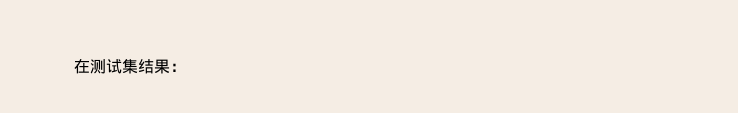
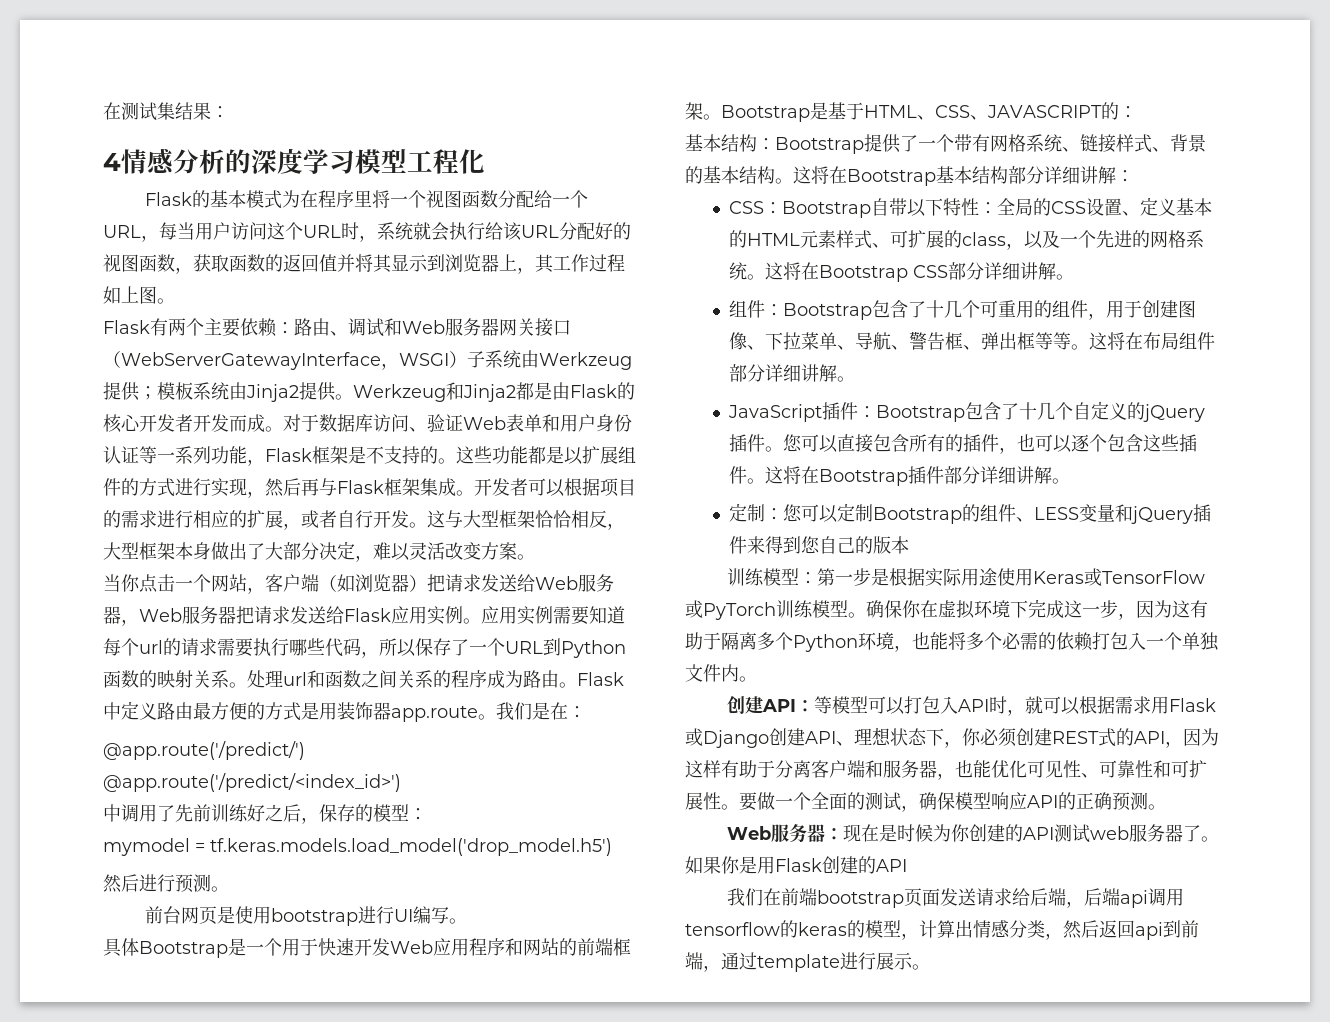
(186, 67) none -> [103,148,485,174] [145,190,589,209] [103,222,631,242] [103,254,625,274] [103,286,175,304] [103,318,571,337] [103,350,632,370] [103,382,635,402] [103,414,632,433] [103,446,636,466] [103,478,636,498] [103,510,625,530] [103,541,535,562] [103,574,614,594] [103,606,625,626] [103,638,626,658] [103,670,624,688] [103,701,586,722] [103,741,305,760] [103,773,401,792] [103,804,427,824] [103,838,612,856] [103,874,229,893] [145,906,468,926] [103,938,631,958] [685,102,1137,122] [685,134,1206,154] [685,166,1134,186] [728,197,1212,218] [728,230,1204,250] [728,262,1074,282] [728,300,1196,320] [728,331,1215,350] [728,364,855,382] [727,401,1205,422] [728,434,1197,454] [728,466,1070,486] [728,503,1211,524] [728,536,909,554] [727,568,1206,587] [685,599,1208,620] [685,632,1219,652] [685,664,757,682] [727,695,1217,716] [685,727,1219,748] [685,760,1207,780] [685,792,1166,812] [727,824,1220,843] [685,856,907,874] [727,888,1185,908] [685,920,1199,940] [685,952,930,972] // 4情感分析的深度学习模型工程化 // Flask的基本模式为在程序里将一个视图函数分配给一个URL，每当用户访问这个URL时，系统就会执行给该URL分配好的视图函数，获取函数的返回值并将其显示到浏览器上，其工作过程如上图。 // Flask有两个主要依赖：路由、调试和Web服务器网关接口（WebServerGatewayInterface，WSGI）子系统由Werkzeug提供；模板系统由Jinja2提供。Werkzeug和Jinja2都是由Flask的核心开发者开发而成。对于数据库访问、验证Web表单和用户身份认证等一系列功能，Flask框架是不支持的。这些功能都是以扩展组件的方式进行实现，然后再与Flask框架集成。开发者可以根据项目的需求进行相应的扩展，或者自行开发。这与大型框架恰恰相反，大型框架本身做出了大部分决定，难以灵活改变方案。 // 当你点击一个网站，客户端（如浏览器）把请求发送给Web服务器，Web服务器把请求发送给Flask应用实例。应用实例需要知道每个url的请求需要执行哪些代码，所以保存了一个URL到Python函数的映射关系。处理url和函数之间关系的程序成为路由。Flask中定义路由最方便的方式是用装饰器app.route。我们是在： // @app.route('/predict/') // @app.route('/predict/<index_id>') // 中调用了先前训练好之后，保存的模型： // mymodel = tf.keras.models.load_model('drop_model.h5') // 然后进行预测。 // 前台网页是使用bootstrap进行UI编写。 // 具体Bootstrap是一个用于快速开发Web应用程序和网站的前端框架。Bootstrap是基于HTML、CSS、JAVASCRIPT的： // 基本结构：Bootstrap提供了一个带有网格系统、链接样式、背景的基本结构。这将在Bootstrap基本结构部分详细讲解： // CSS：Bootstrap自带以下特性：全局的CSS设置、定义基本的HTML元素样式、可扩展的class，以及一个先进的网格系统。这将在Bootstrap CSS部分详细讲解。 // 组件：Bootstrap包含了十几个可重用的组件，用于创建图像、下拉菜单、导航、警告框、弹出框等等。这将在布局组件部分详细讲解。 // JavaScript插件：Bootstrap包含了十几个自定义的jQuery插件。您可以直接包含所有的插件，也可以逐个包含这些插件。这将在Bootstrap插件部分详细讲解。 // 定制：您可以定制Bootstrap的组件、LESS变量和jQuery插件来得到您自己的版本 // 训练模型：第一步是根据实际用途使用Keras或TensorFlow或PyTorch训练模型。确保你在虚拟环境下完成这一步，因为这有助于隔离多个Python环境，也能将多个必需的依赖打包入一个单独文件内。 // 创建API：等模型可以打包入API时，就可以根据需求用Flask或Django创建API、理想状态下，你必须创建REST式的API，因为这样有助于分离客户端和服务器，也能优化可见性、可靠性和可扩展性。要做一个全面的测试，确保模型响应API的正确预测。 // Web服务器：现在是时候为你创建的API测试web服务器了。如果你是用Flask创建的API // 我们在前端bootstrap页面发送请求给后端，后端api调用tensorflow的keras的模型，计算出情感分类，然后返回api到前端，通过template进行展示。

